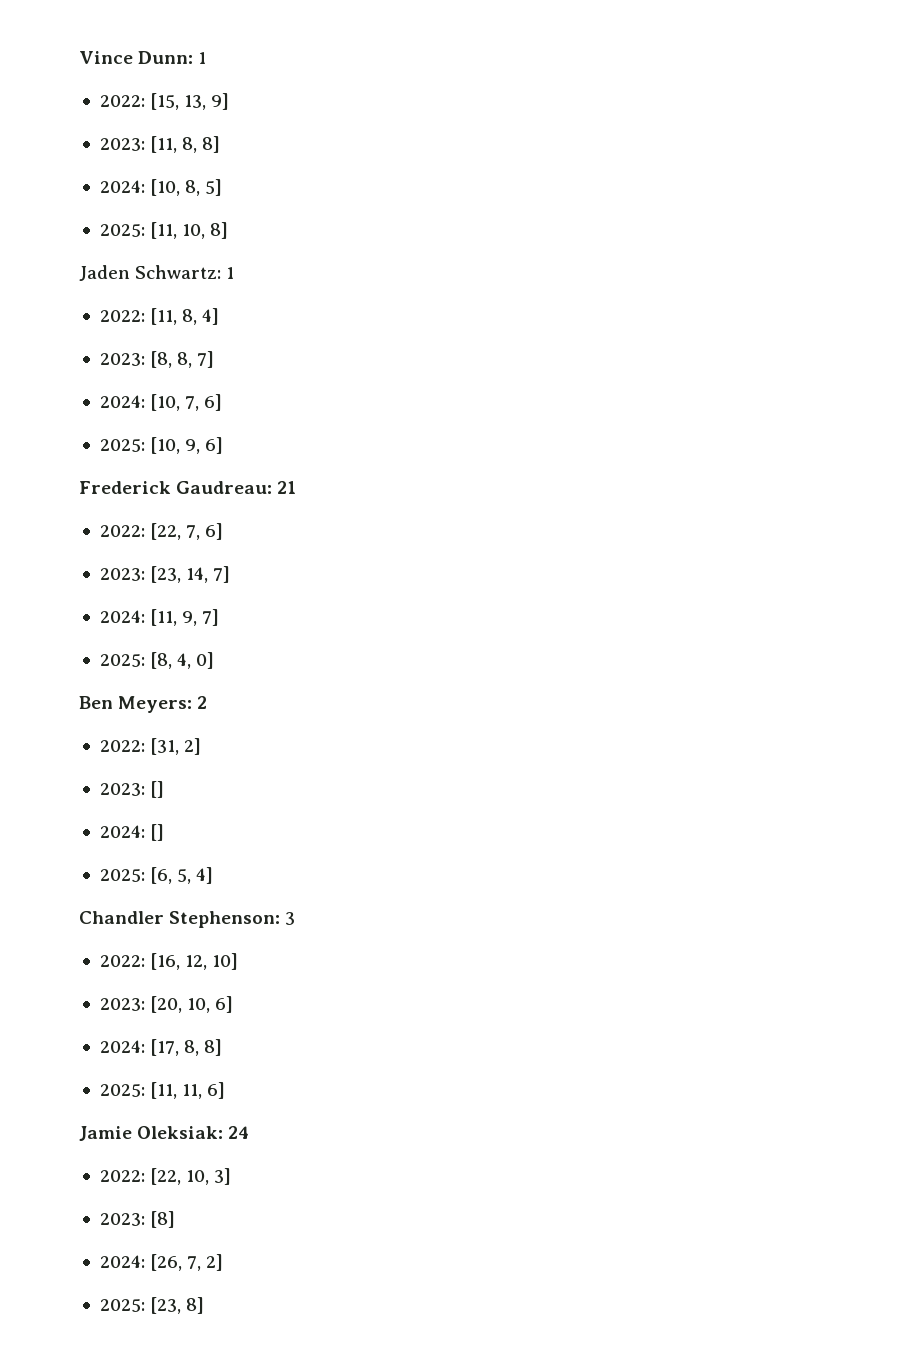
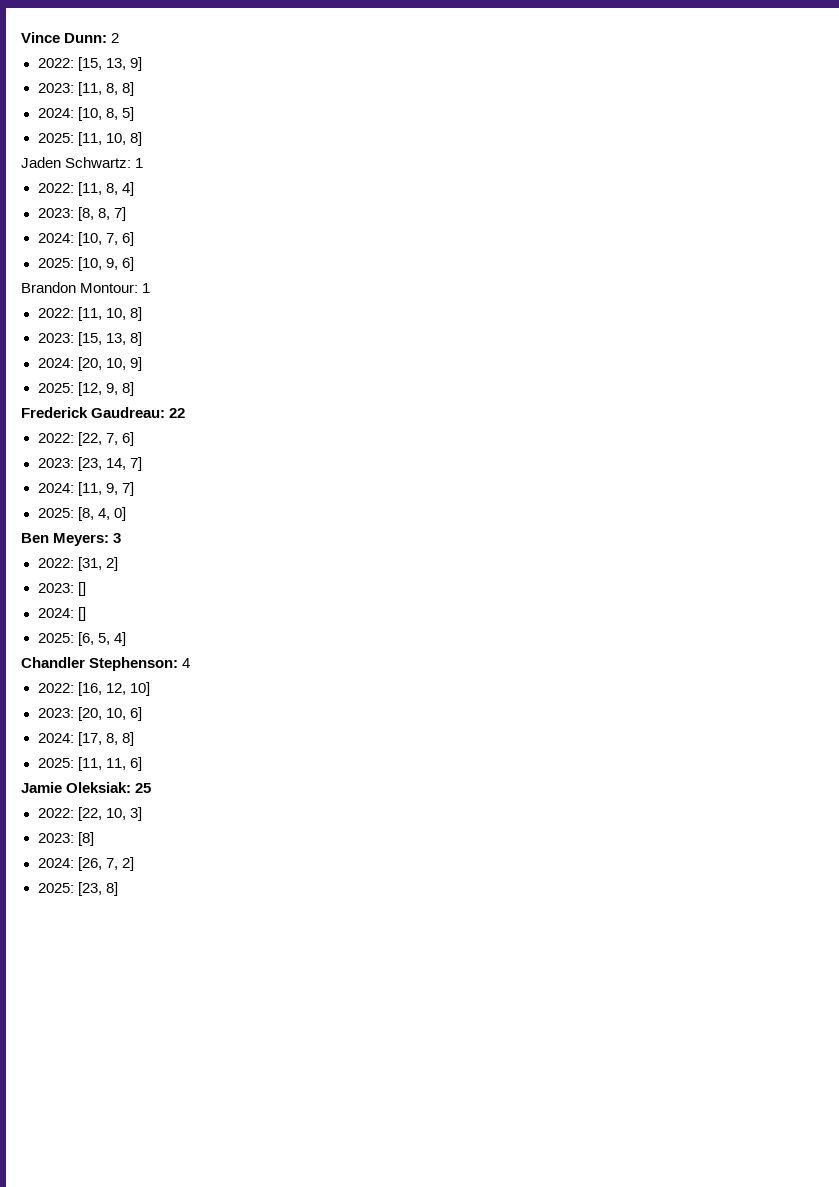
[198,52,207,64] 1 -> [111,33,120,43] 2
(224, 445) none -> [21,282,151,293] [37,307,142,321] [37,332,142,346] [37,357,142,371] [37,382,134,396] // Brandon Montour: 1 // 2022: [11, 10, 8] // 2023: [15, 13, 8] // 2024: [20, 10, 9] // 2025: [12, 9, 8]
[277,481,297,494] 21 -> [169,408,186,418] 22
[197,696,208,709] 2 -> [113,533,122,543] 3
[285,912,296,925] 3 -> [182,658,191,668] 4
[228,1126,250,1139] 24 -> [135,783,152,793] 25

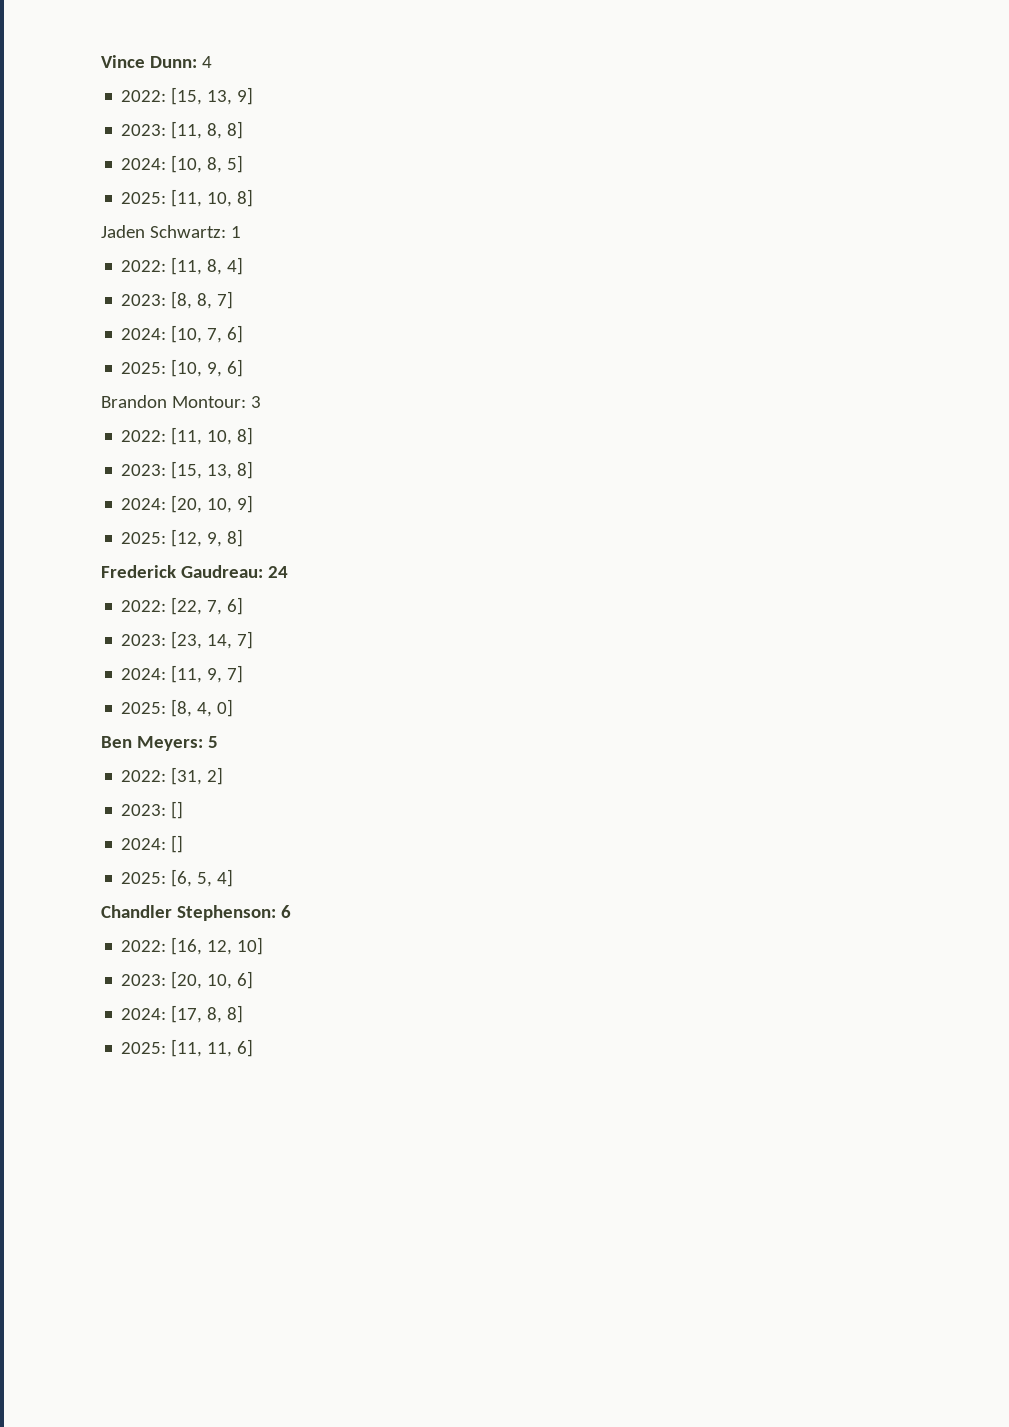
[111,33,120,43] 2 -> [201,56,212,68] 4
[142,283,151,293] 1 -> [250,396,261,408] 3
[169,408,186,418] 22 -> [267,566,288,578] 24
[113,533,122,543] 3 -> [207,736,218,748] 5
[182,658,191,668] 4 -> [280,905,291,918] 6
[21,782,152,793] [37,807,142,821] [37,832,94,846] [37,857,134,871] [37,882,118,896] // Jamie Oleksiak: 25 // 2022: [22, 10, 3] // 2023: [8] // 2024: [26, 7, 2] // 2025: [23, 8] -> (254, 1048) none

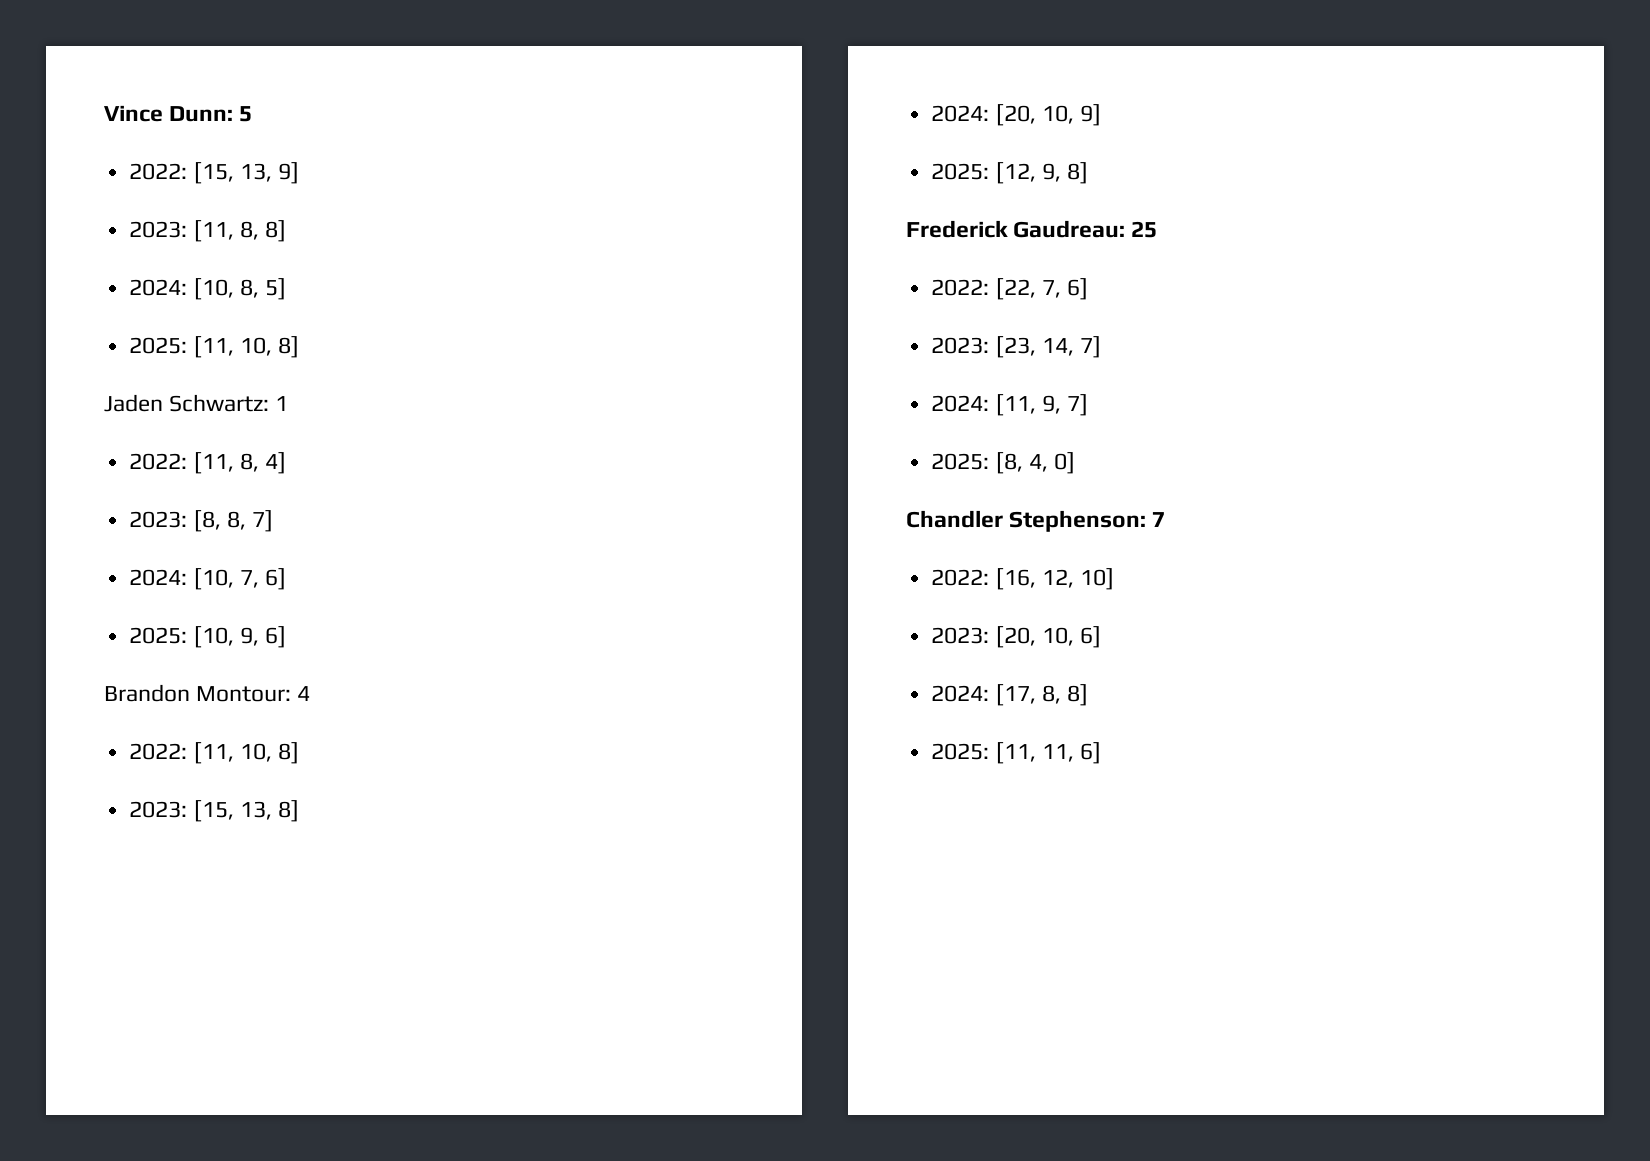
[201,56,212,68] 4 -> [239,106,253,122] 5
[250,396,261,408] 3 -> [297,686,311,701] 4
[267,566,288,578] 24 -> [1131,221,1158,238] 25
[101,736,218,751] [121,767,224,785] [121,801,184,819] [121,835,184,853] [121,869,234,887] // Ben Meyers: 5 // 2022: [31, 2] // 2023: [] // 2024: [] // 2025: [6, 5, 4] -> (1075, 463) none
[280,905,291,918] 6 -> [1152,512,1166,527] 7

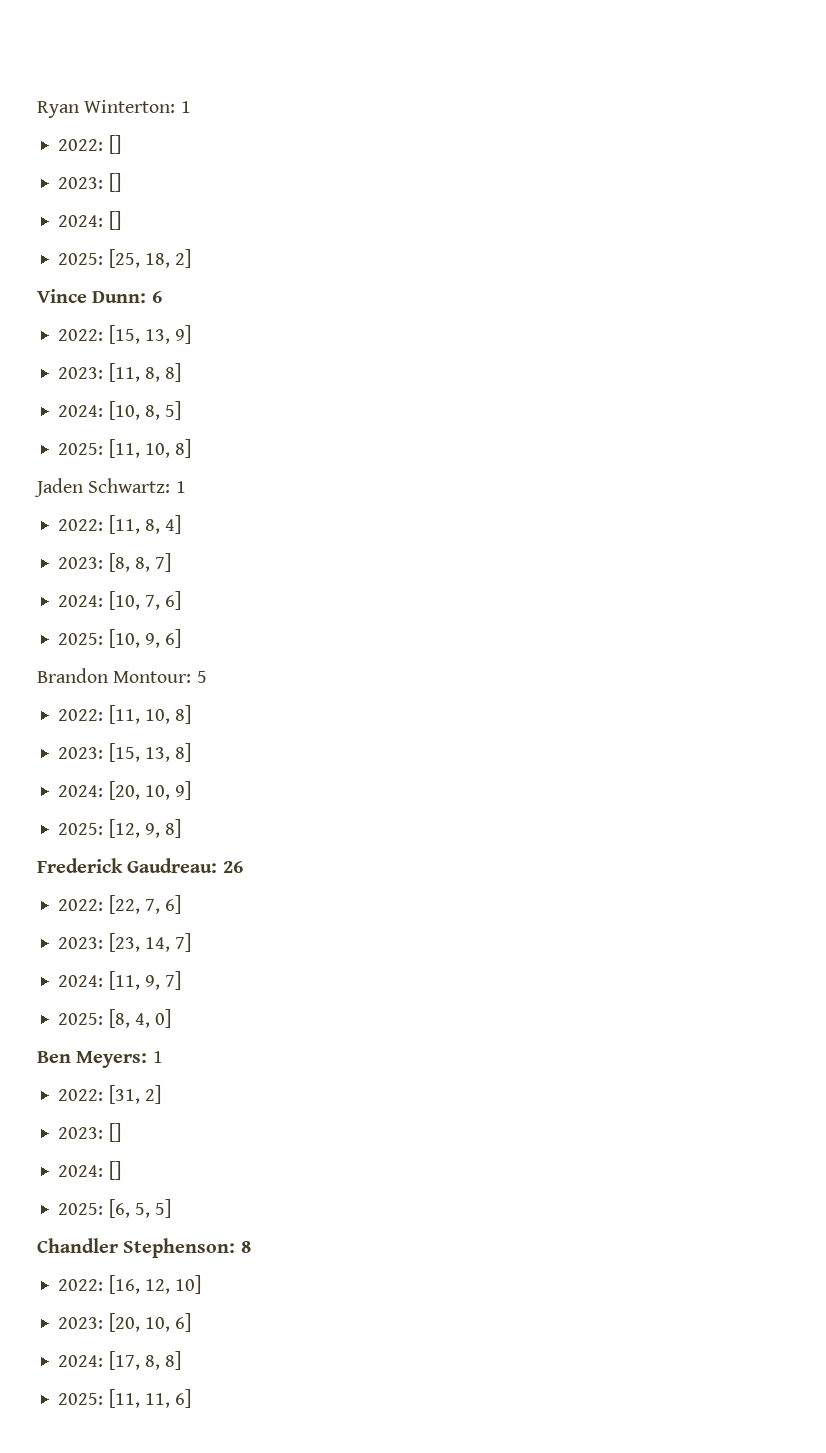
(104, 113) none -> [37,100,191,118] [58,135,121,154] [58,173,121,192] [58,211,121,230] [58,249,192,268] Ryan Winterton: 1 // 2022: [] // 2023: [] // 2024: [] // 2025: [25, 18, 2] //
[239,106,253,122] 5 -> [151,291,162,303] 6
[297,686,311,701] 4 -> [196,671,207,683] 5
[1131,221,1158,238] 25 -> [222,861,243,873] 26
(1075, 463) none -> [37,1051,163,1068] [58,1085,161,1104] [58,1123,121,1142] [58,1161,121,1180] [58,1199,172,1218] // Ben Meyers: 1 // 2022: [31, 2] // 2023: [] // 2024: [] // 2025: [6, 5, 5]
[1152,512,1166,527] 7 -> [240,1241,251,1253] 8

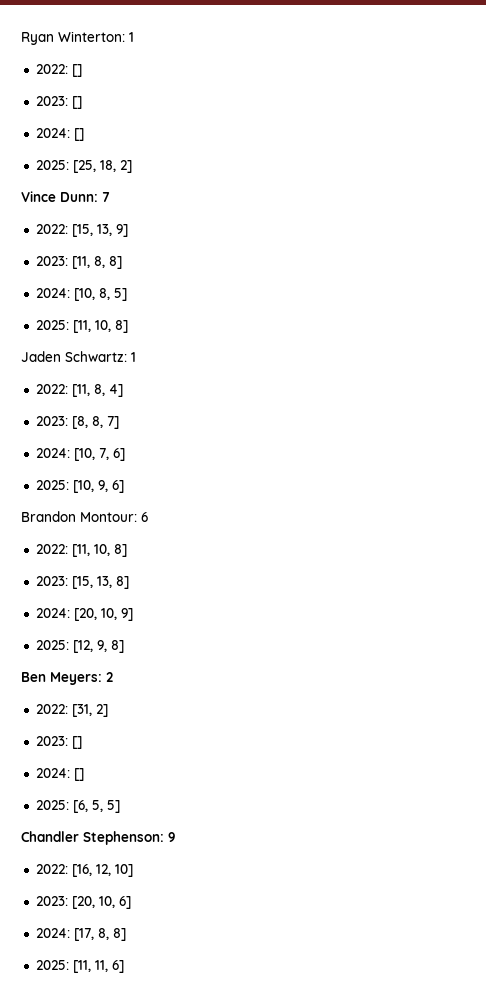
[151,291,162,303] 6 -> [102,192,110,202] 7
[196,671,207,683] 5 -> [141,512,148,522] 6
[37,858,243,873] [58,895,182,914] [58,933,192,952] [58,971,182,990] [58,1009,172,1028] // Frederick Gaudreau: 26 // 2022: [22, 7, 6] // 2023: [23, 14, 7] // 2024: [11, 9, 7] // 2025: [8, 4, 0] -> (124, 646) none
[152,1051,163,1063] 1 -> [106,672,113,682] 2
[240,1241,251,1253] 8 -> [168,832,175,842] 9

